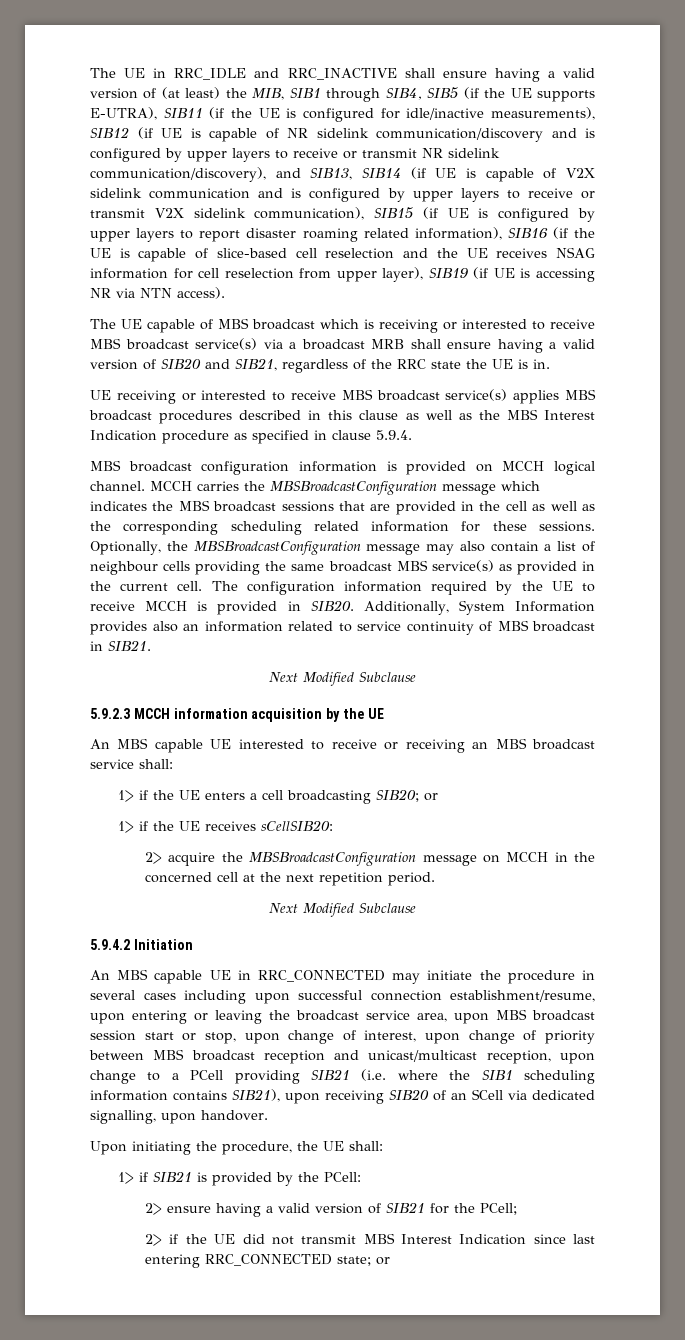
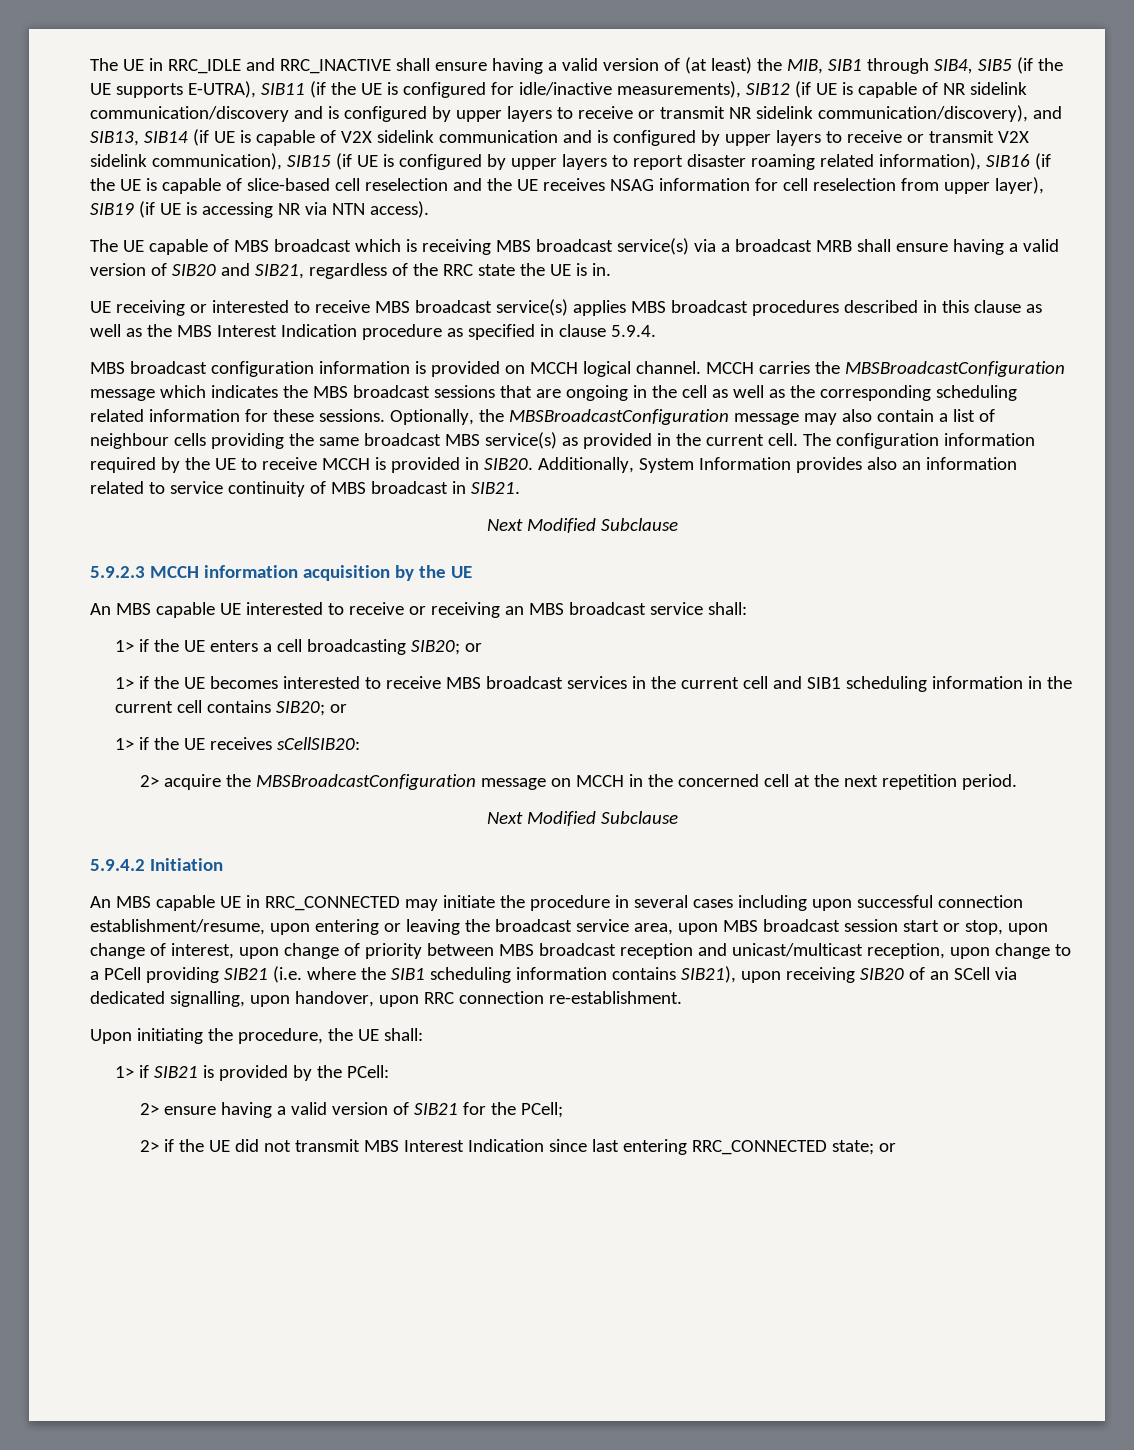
[443,319,595,330] or interested to receive -> (491, 247) none
[395,501,456,515] provided -> [565,385,628,401] ongoing
(438, 797) none -> [115,676,1073,692] [115,700,348,716] // 1> if the UE becomes interested to receive MBS broadcast services in the current cell and SIB1 scheduling information in the current cell contains SIB20; or
[201,1110,268,1121] handover. -> [294,991,682,1007] handover, upon RRC connection re-establishment.

